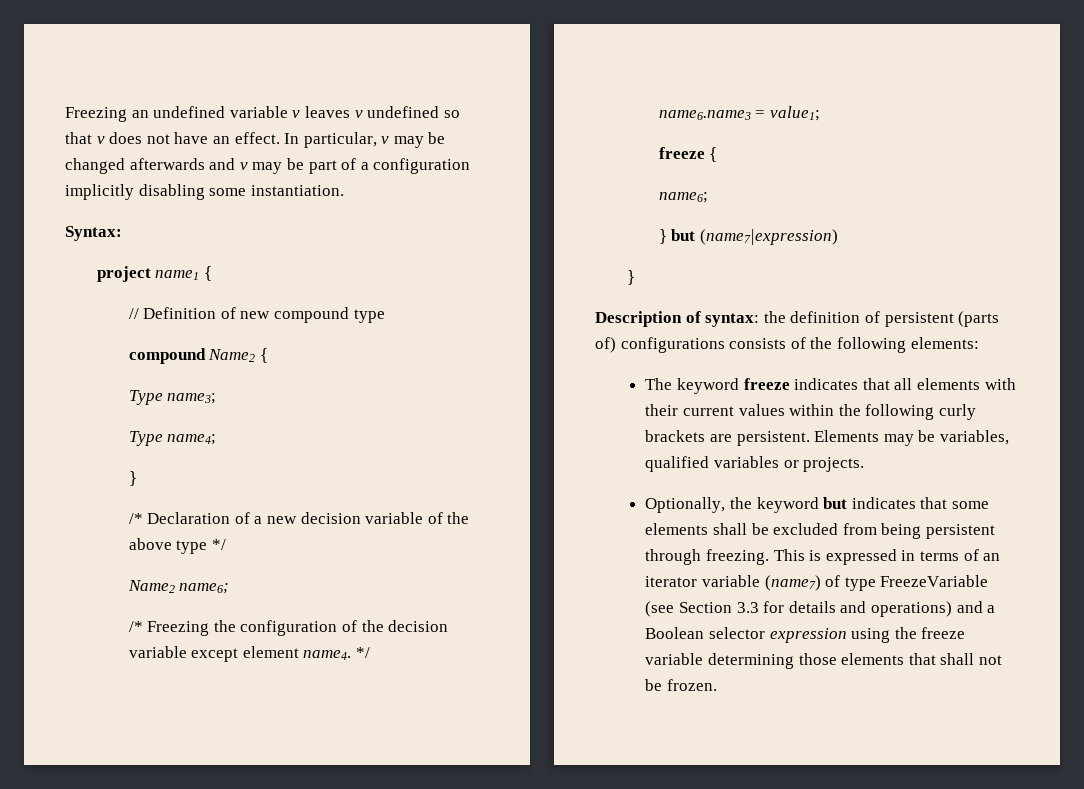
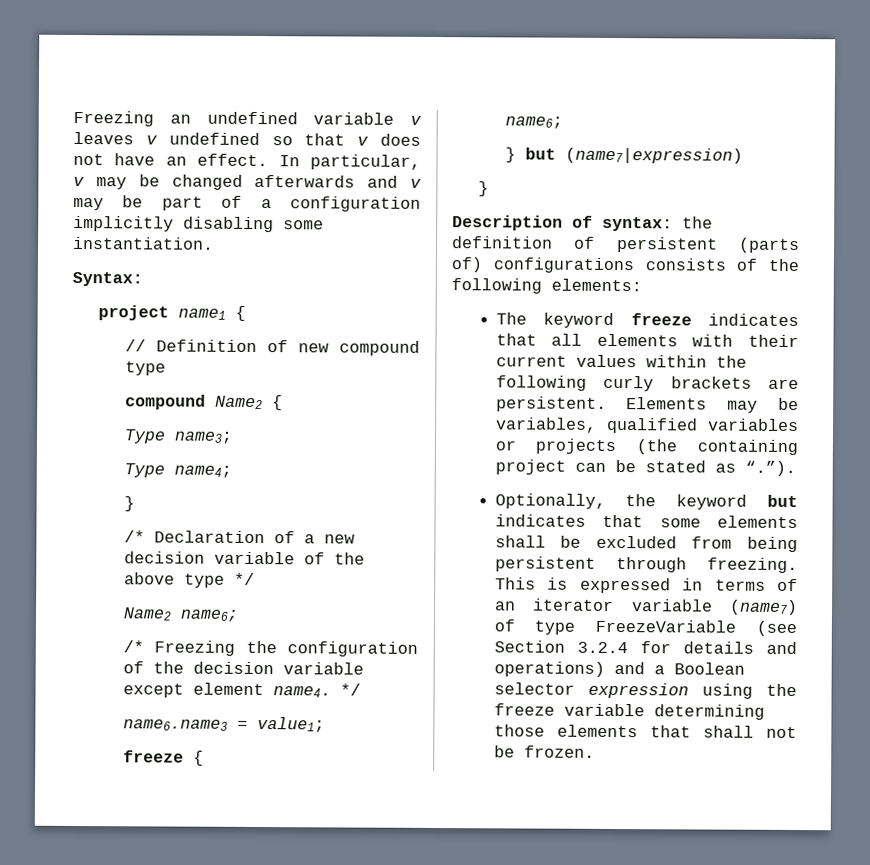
[803,457,865,472] projects. -> [535,438,798,456] [494,459,796,477] projects (the containing project can be stated as “.”).
[736,602,759,613] 3.3 -> [576,641,628,654] 3.2.4

